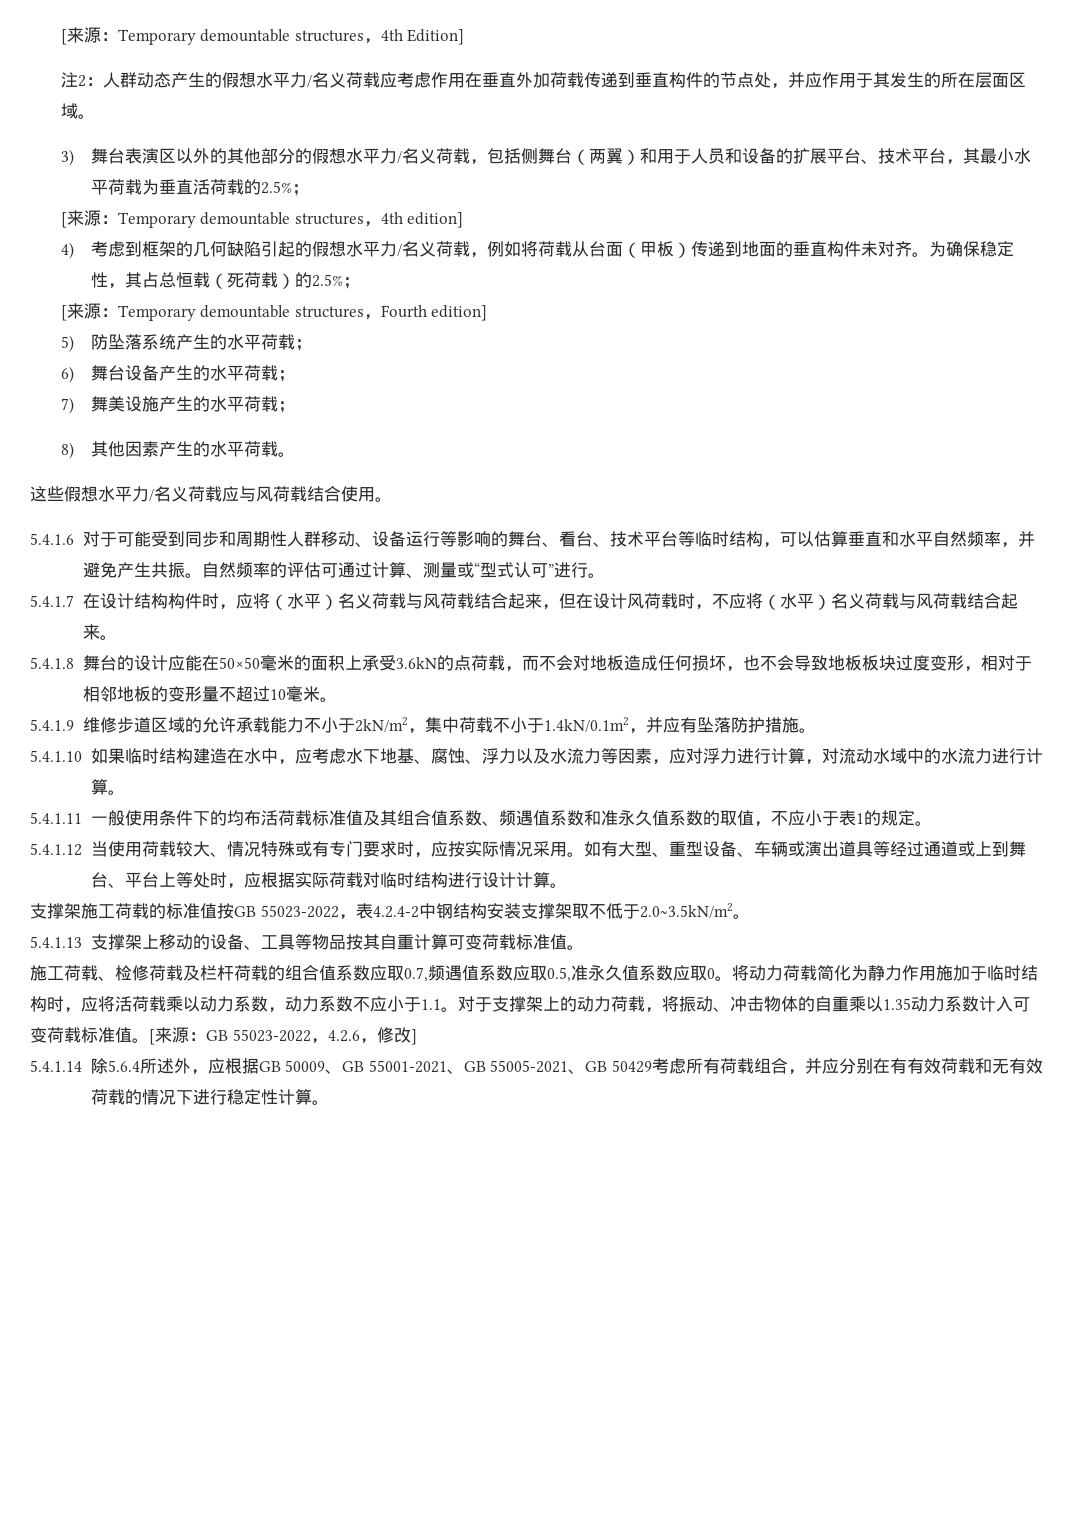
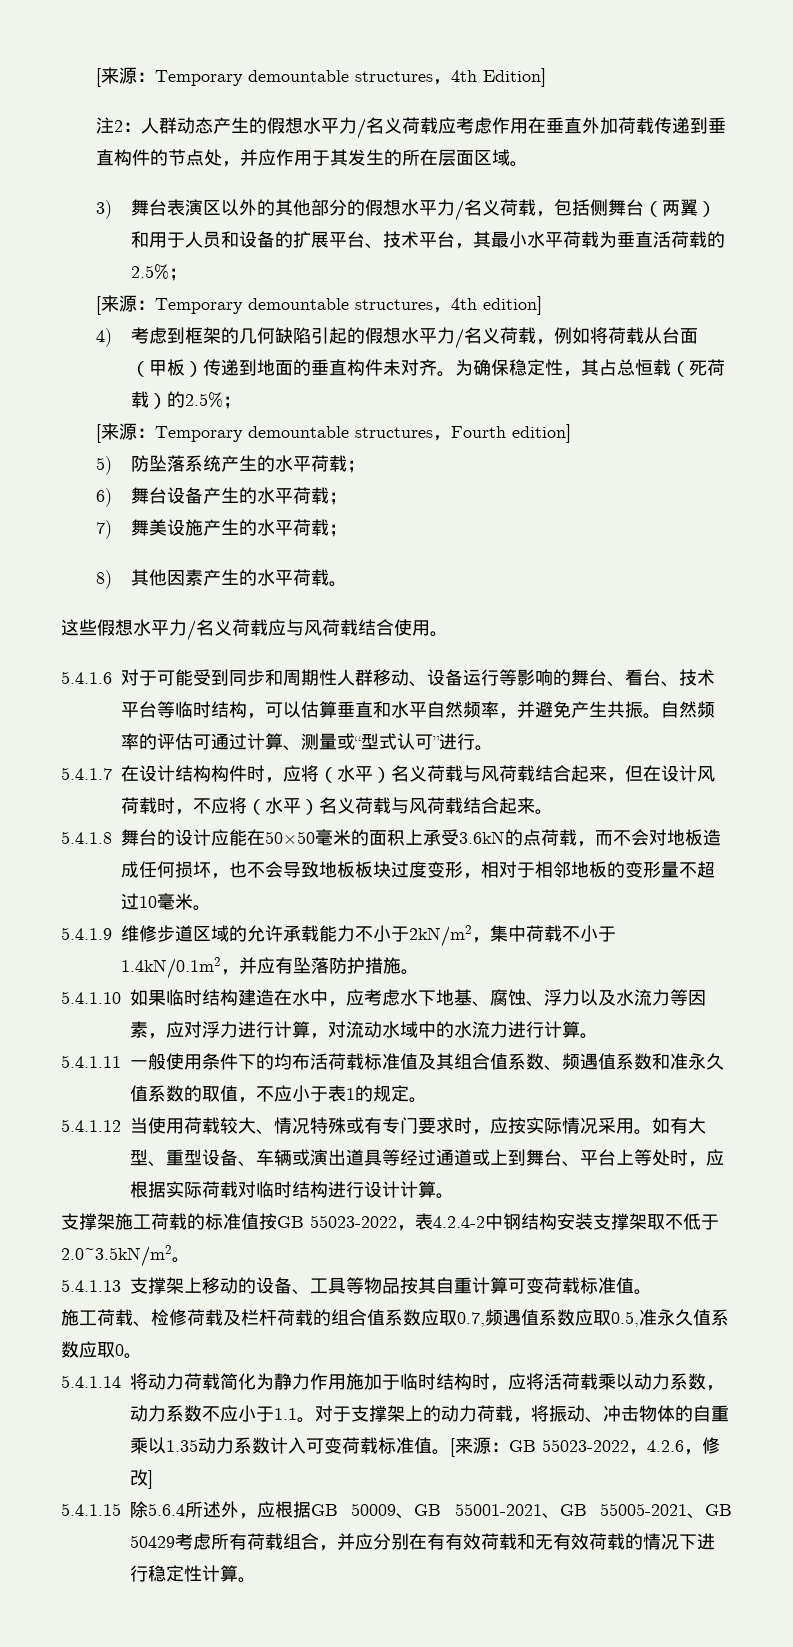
(732, 978) none -> [61,1375,121,1388] // 5.4.1.14
[30,1060,82,1072] 5.4.1.14 -> [61,1503,121,1516] 5.4.1.15

